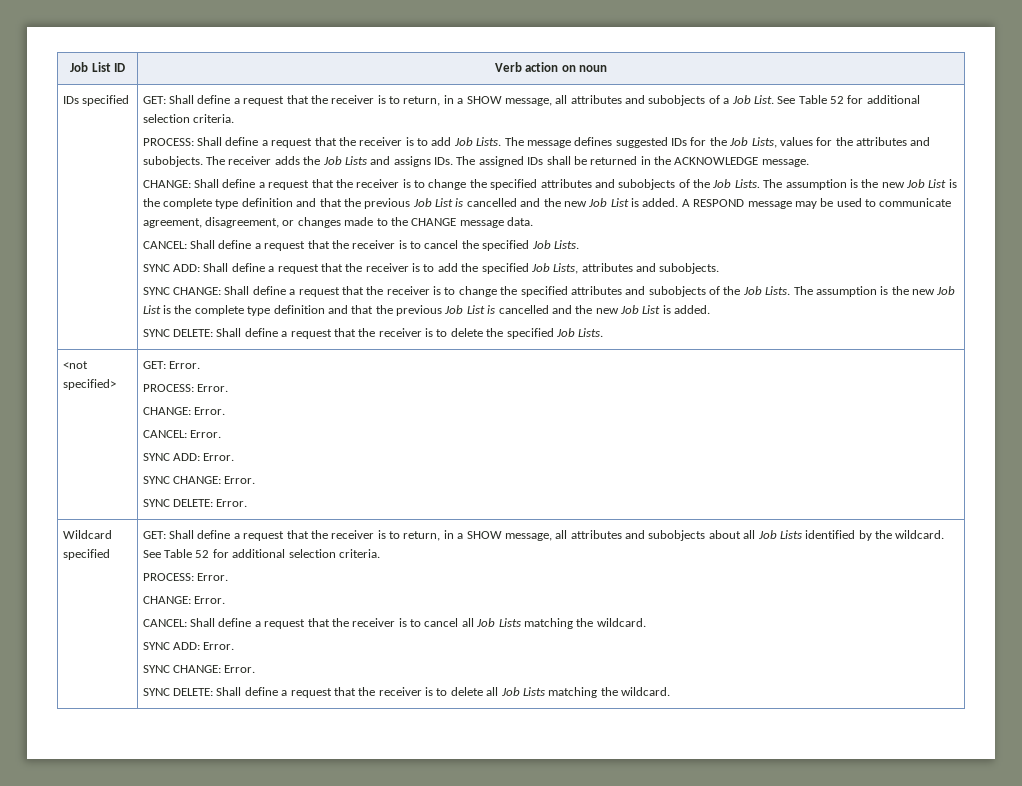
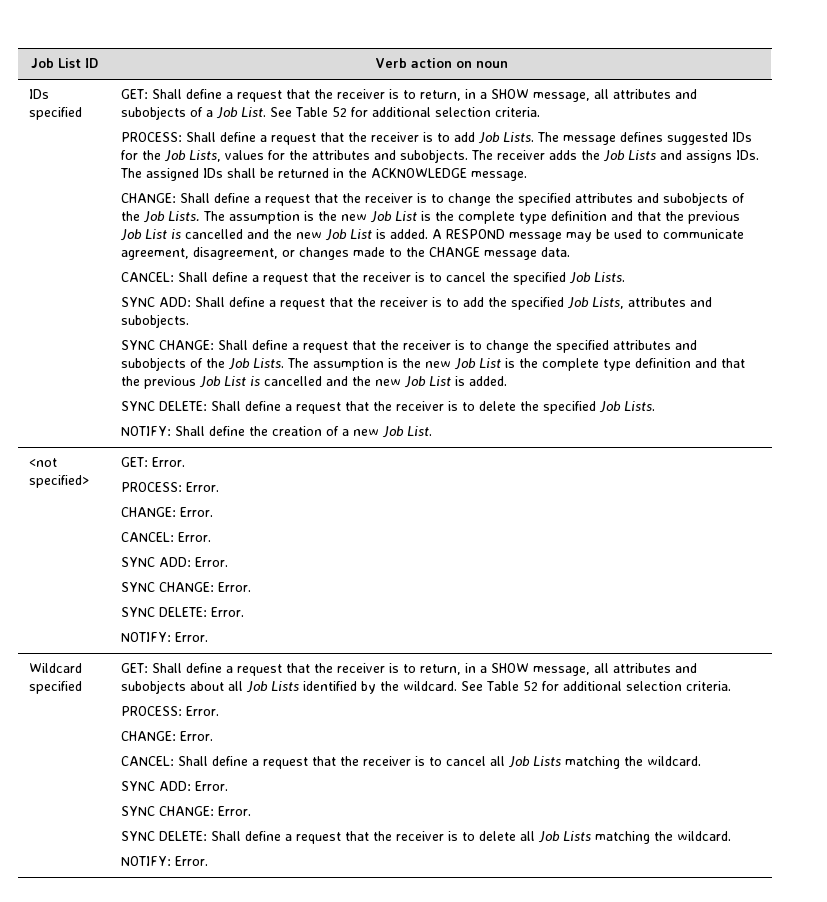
(604, 332) none -> [120,426,432,438] // NOTIFY: Shall define the creation of a new Job List.
(248, 503) none -> [120,632,208,642] // NOTIFY: Error.
(671, 691) none -> [120,856,208,866] // NOTIFY: Error.

